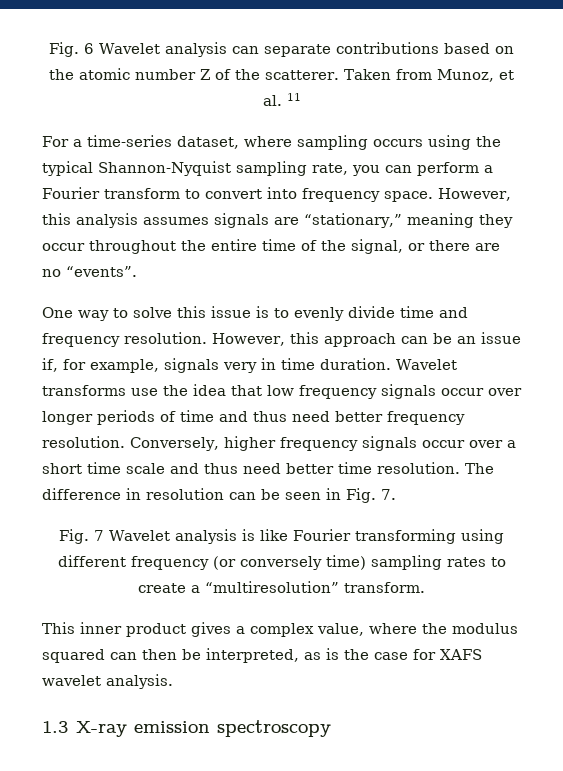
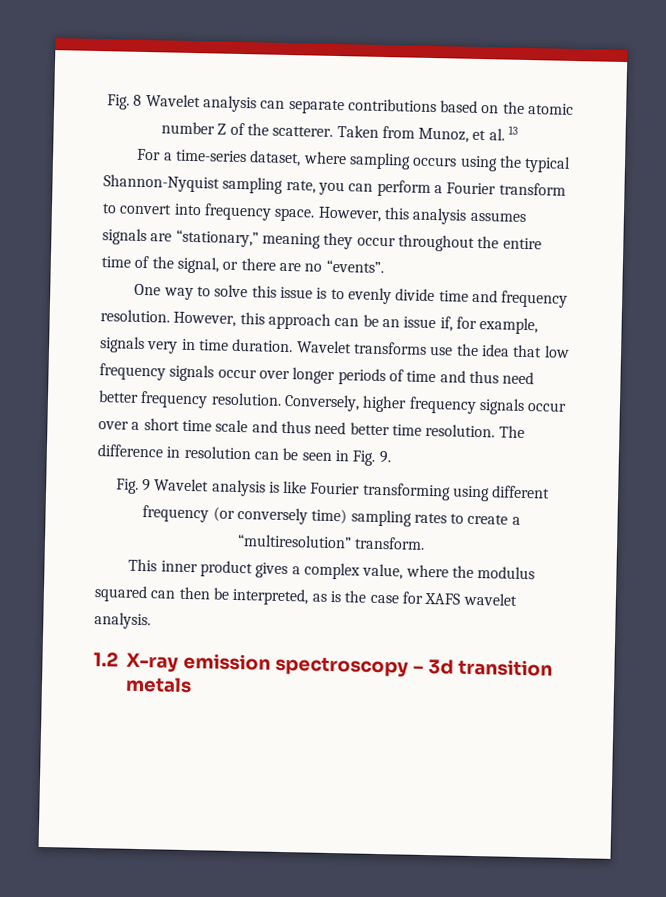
[49,42,95,57] Fig. 6 -> [106,94,143,110] Fig. 8
[286,93,301,101] 11 -> [508,125,519,135] 13
[381,489,396,500] [59,529,105,544] 7. // Fig. 7 -> [378,450,391,464] [115,478,151,494] 9. // Fig. 9
[42,721,68,733] 1.3 -> [93,652,119,667] 1.2
(331, 728) none -> [412,658,553,677] [125,676,192,694] – 3d transition metals

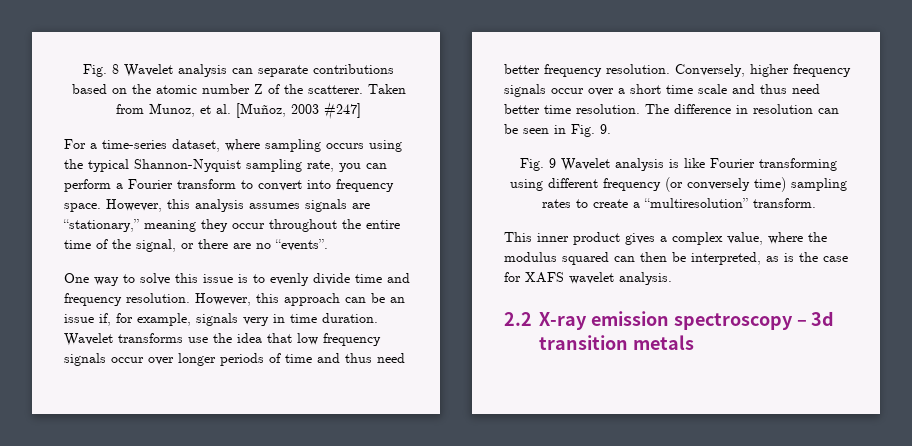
[508,125,519,135] 13 -> [236,102,361,120] [Muñoz, 2003 #247]
[93,652,119,667] 1.2 -> [504,312,532,326] 2.2

